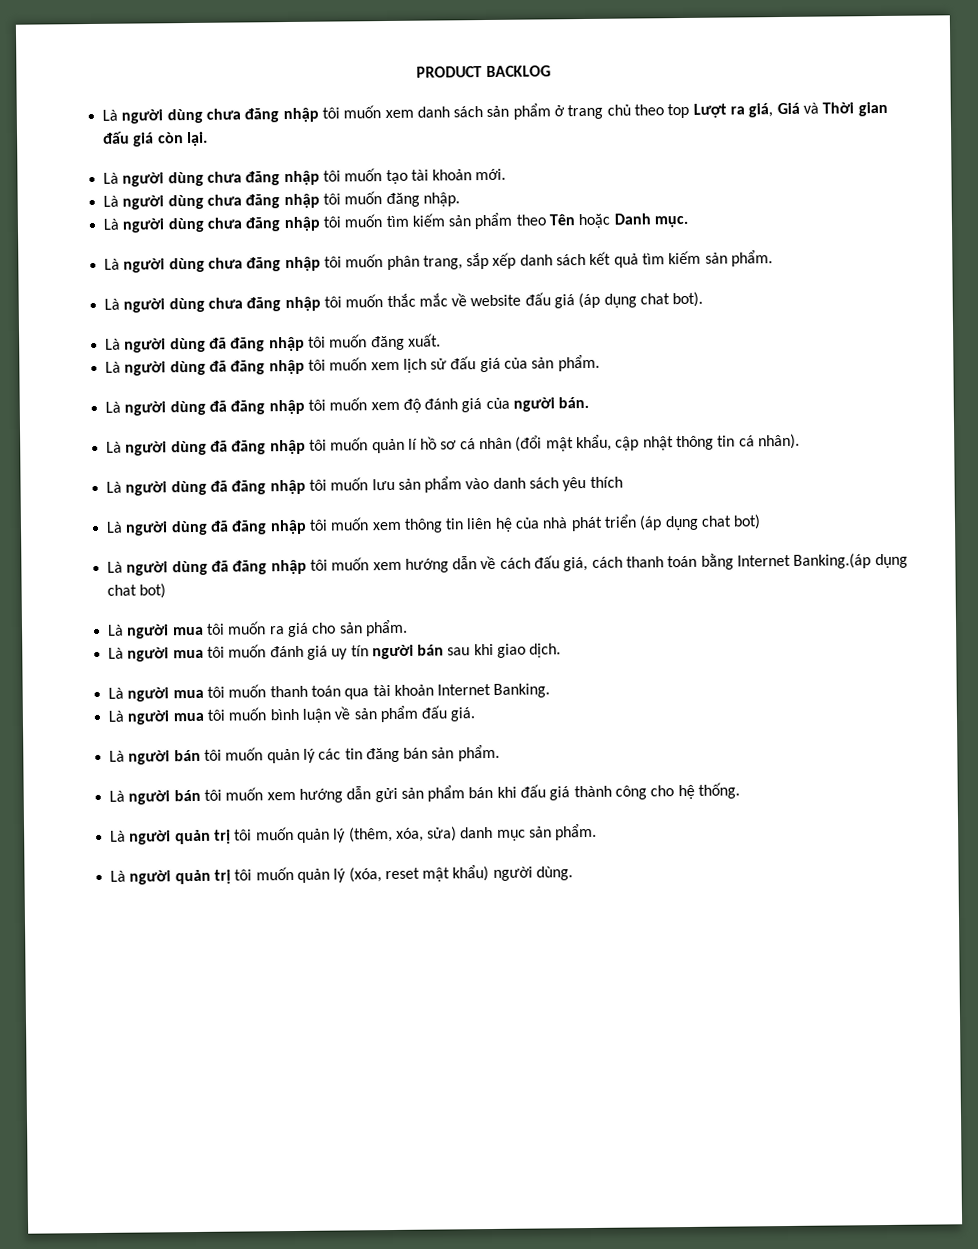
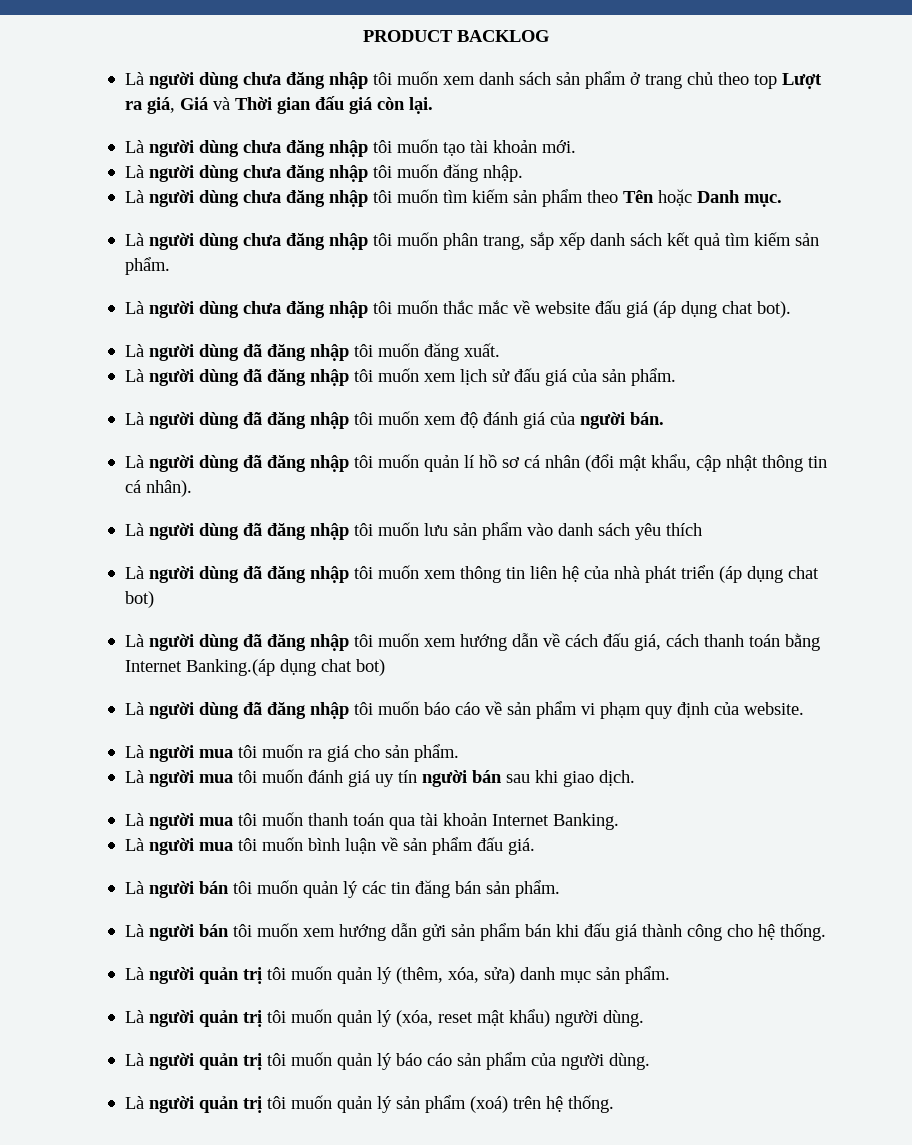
(167, 591) none -> [124,701,804,719] // Là người dùng đã đăng nhập tôi muốn báo cáo về sản phẩm vi phạm quy định của website.
(574, 873) none -> [124,1052,650,1070] [124,1095,614,1113] // Là người quản trị tôi muốn quản lý báo cáo sản phẩm của người dùng. // Là người quản trị tôi muốn quản lý sản phẩm (xoá) trên hệ thống.

